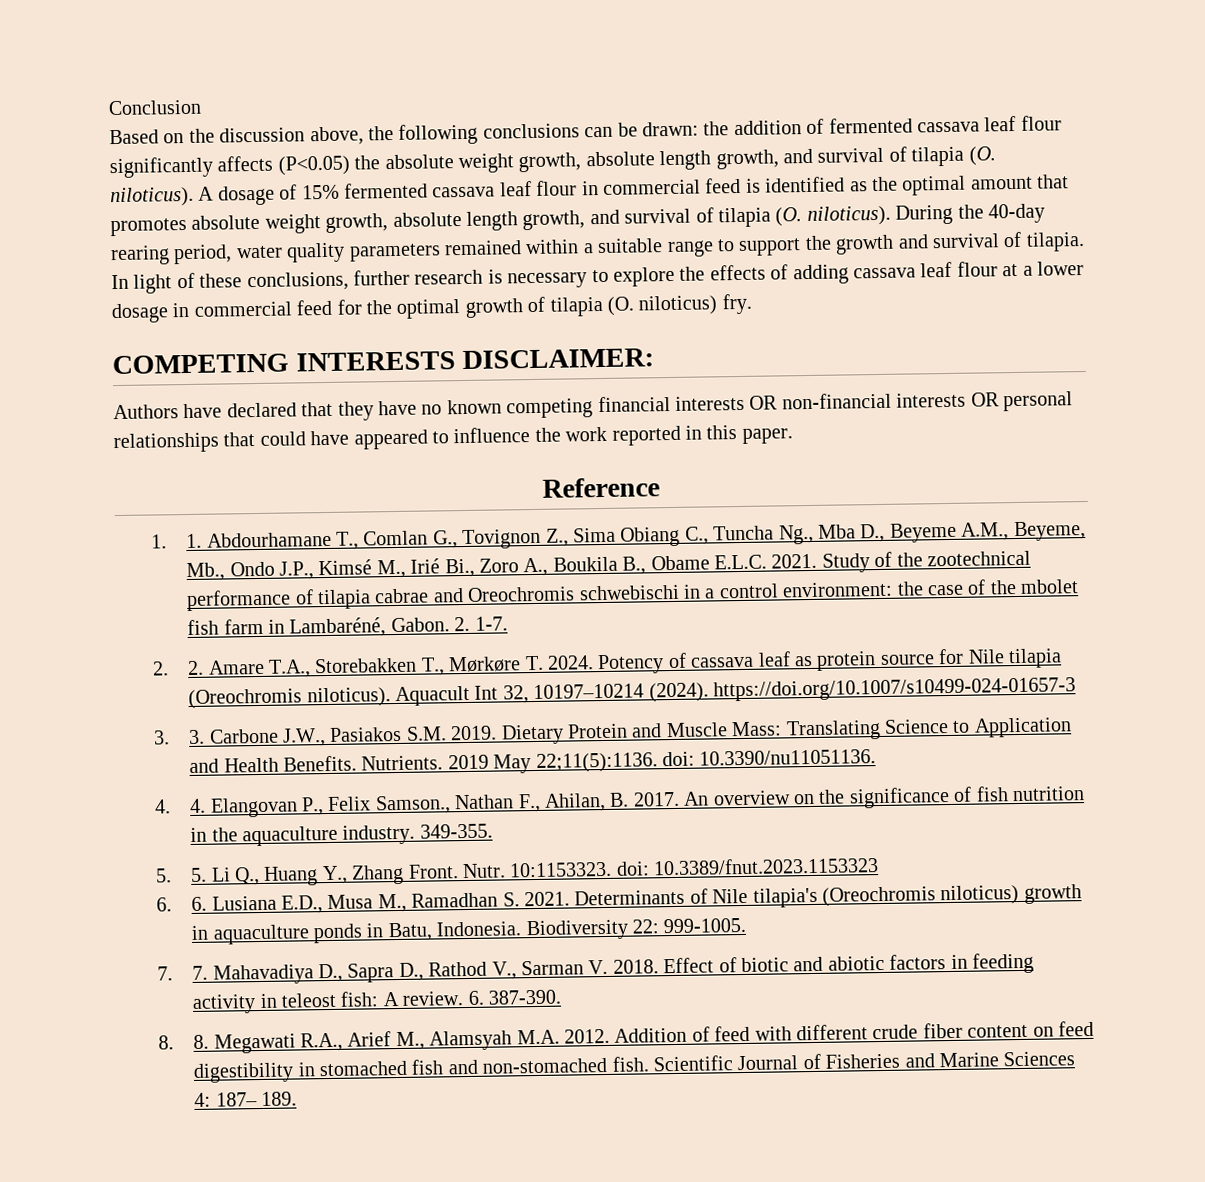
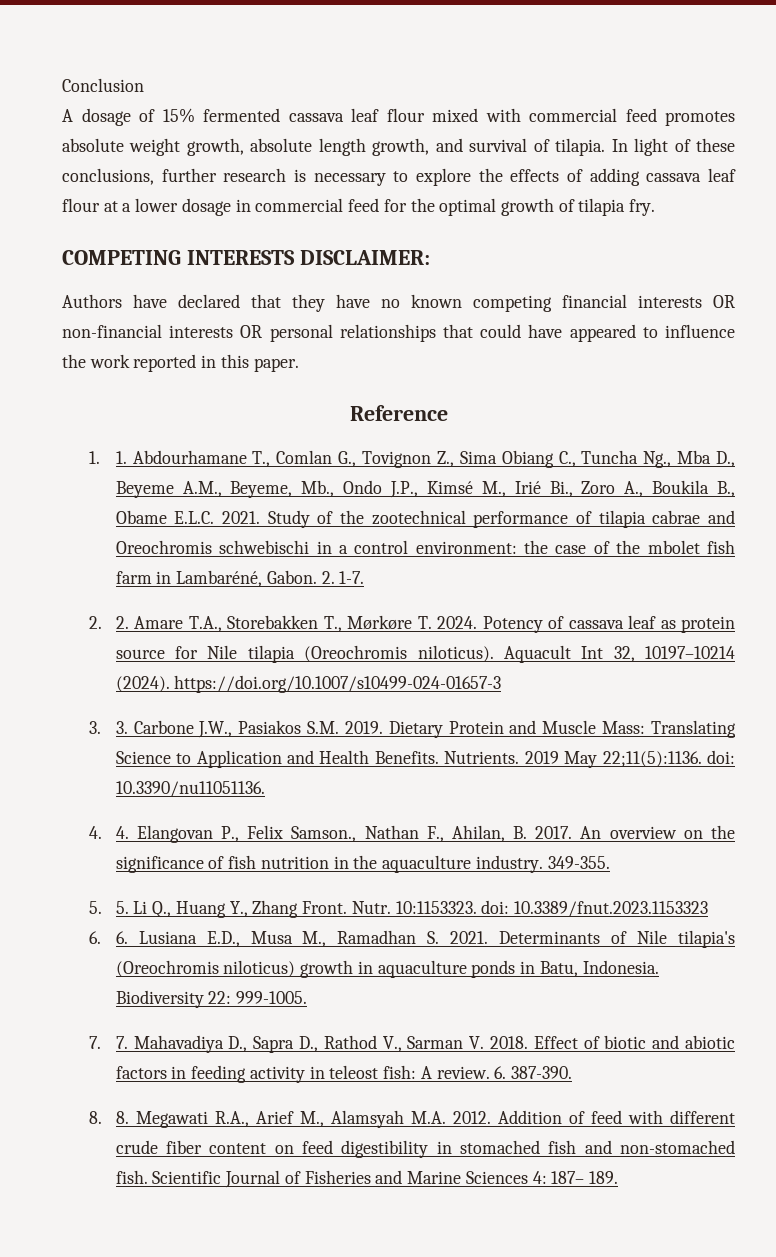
[109,115,1062,146] [109,146,996,179] [110,186,194,208] Based on the discussion above, the following conclusions can be drawn: the addition of fermented cassava leaf flour significantly affects (P<0.05) the absolute weight growth, absolute length growth, and survival of tilapia (O. niloticus). -> (144, 85) none
[581,174,1070,196] in commercial feed is identified as the optimal amount that -> [432,108,657,122] mixed with commercial feed
[717,203,1045,228] [110,231,1023,266] tilapia (O. niloticus). During the 40-day rearing period, water quality parameters remained within a suitable range to support the growth and survival of -> (550, 145) none
[606,295,719,316] (O. niloticus) -> (626, 207) none

